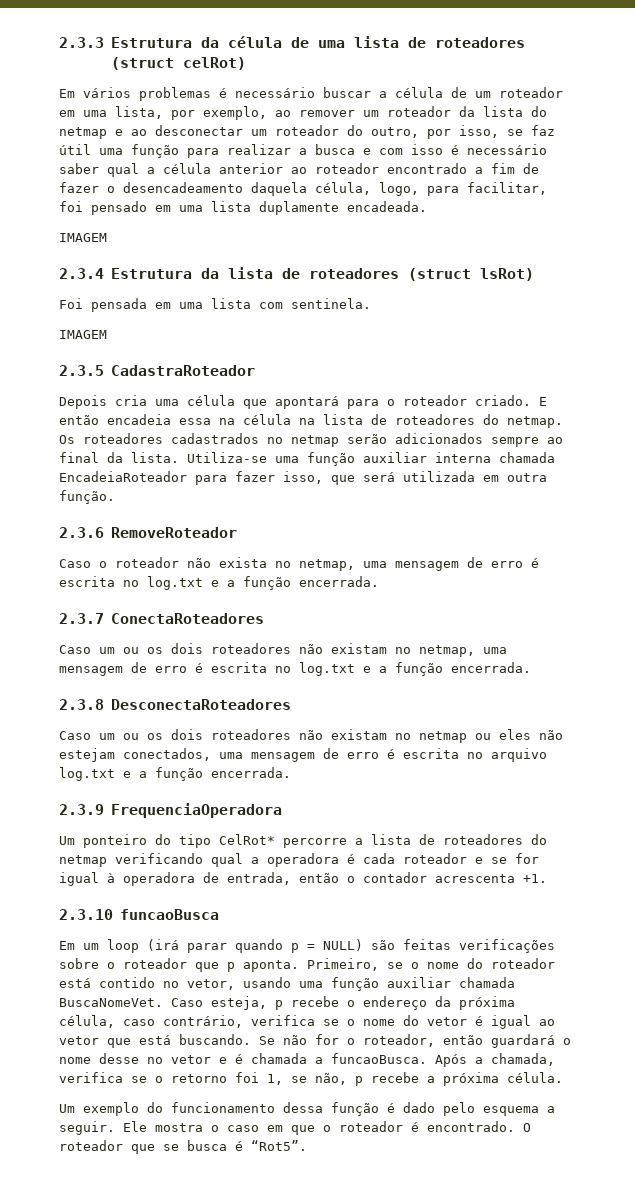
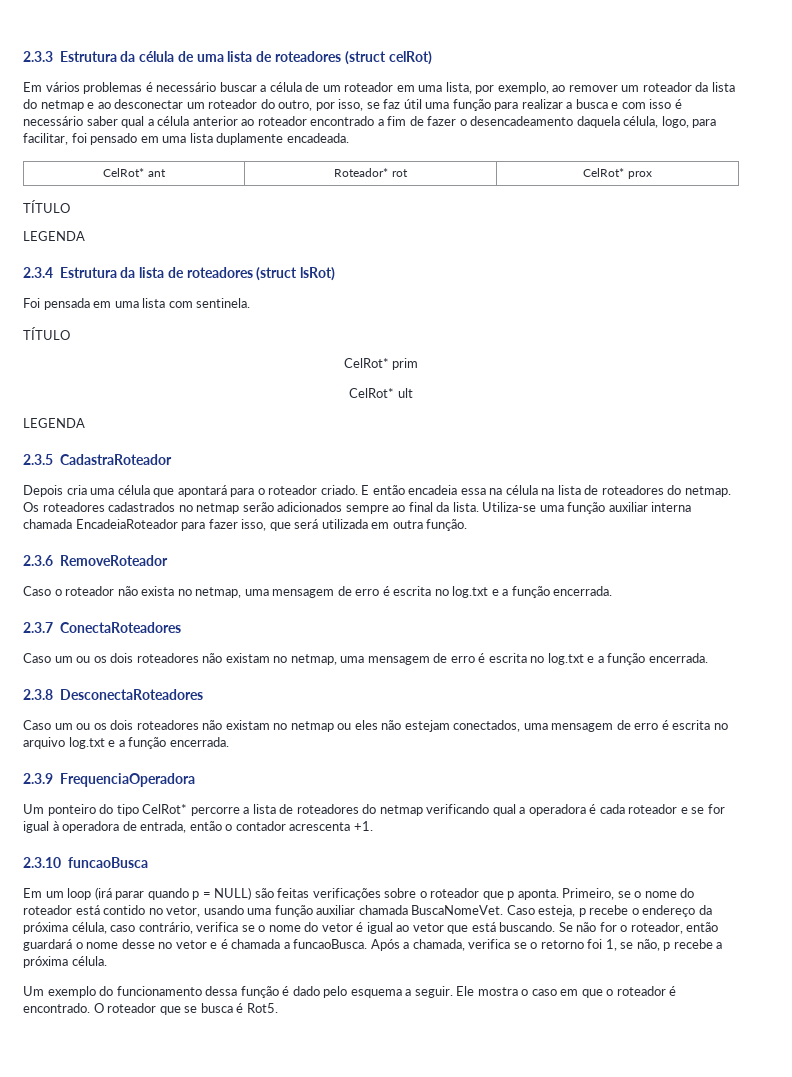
[59,233,107,242] // IMAGEM -> [103,168,166,177] [334,168,408,177] [583,168,652,179] [23,200,70,213] [23,231,85,241] // CelRot* ant | Roteador* rot | CelRot* prox // TÍTULO // LEGENDA
[59,330,107,339] IMAGEM -> [23,327,70,340] [343,358,419,370] [349,388,413,398] [23,418,85,428] TÍTULO // CelRot* prim // CelRot* ult // LEGENDA
[251,1140,307,1151] “Rot5”. -> [246,1003,278,1013] Rot5.

